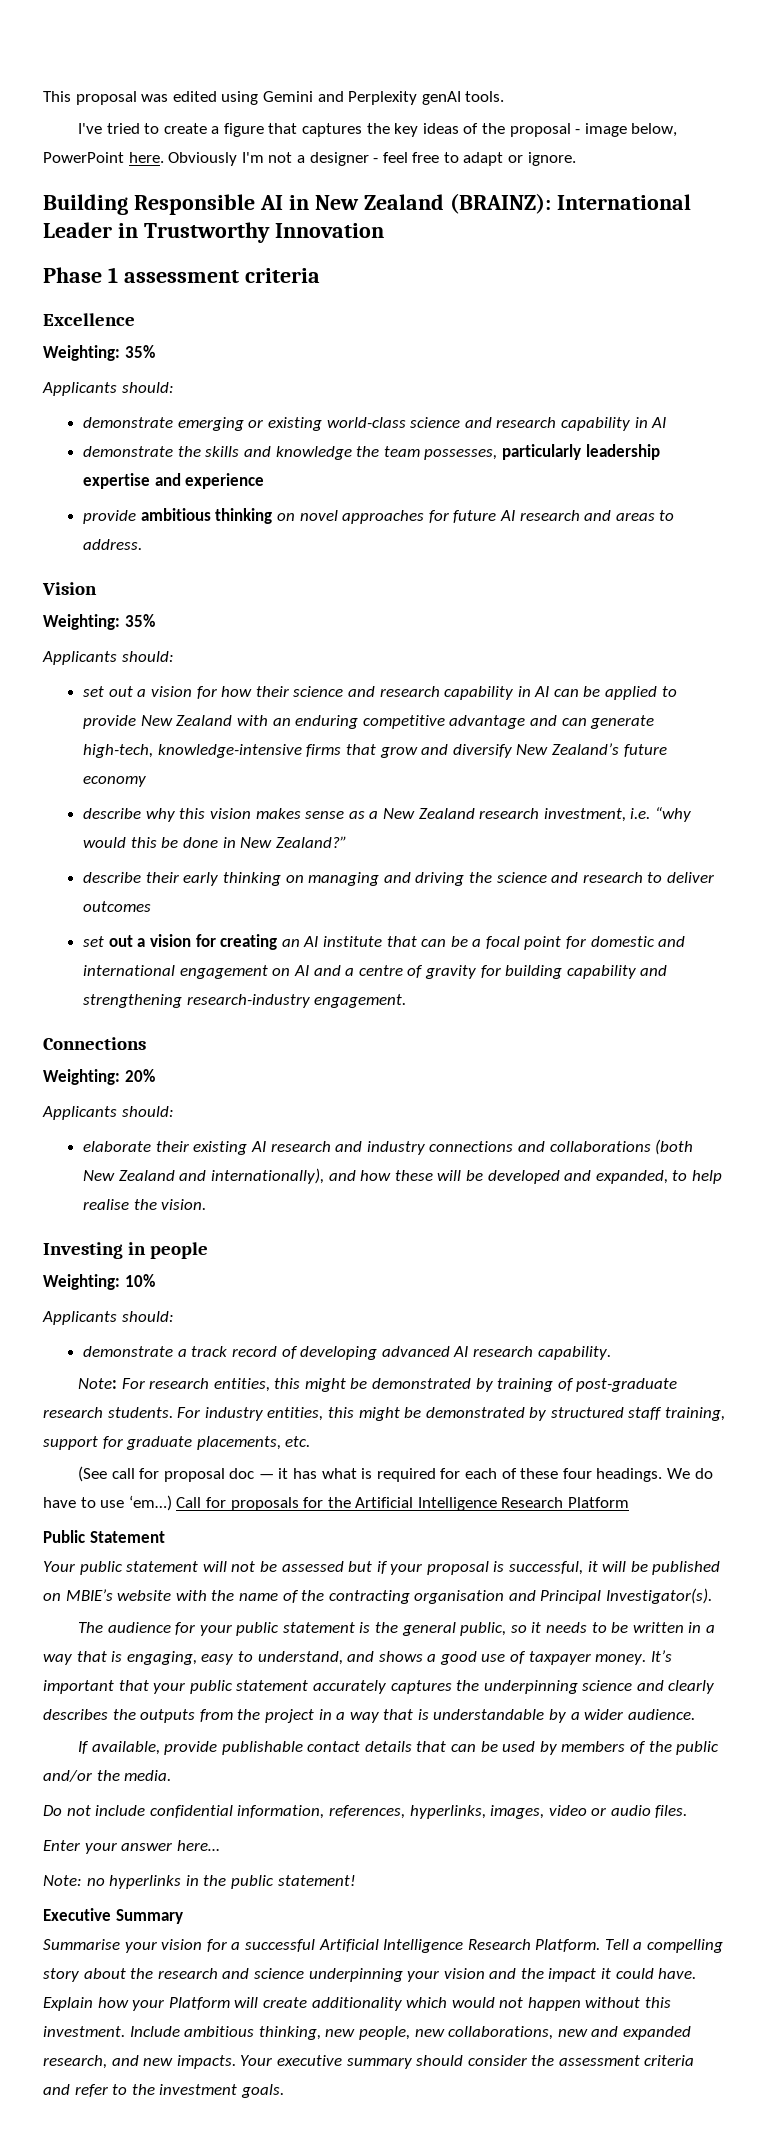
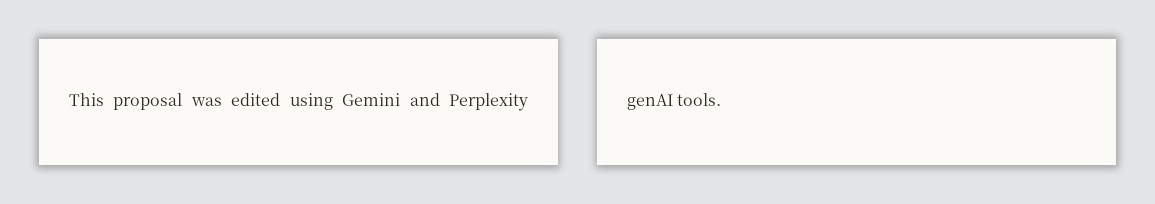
[77,123,678,137] [43,152,576,166] [43,193,691,215] [43,222,384,243] [43,267,320,283] [43,313,135,326] [43,345,155,361] [42,382,174,396] [83,417,667,431] [83,444,660,460] [83,473,265,489] [83,508,675,524] [83,539,143,550] [42,582,97,595] [43,614,155,630] [42,651,174,665] [83,686,677,700] [83,715,655,729] [83,743,667,758] [83,776,147,787] [83,807,691,822] [83,836,347,848] [83,872,714,886] [83,901,152,912] [83,934,686,950] [83,965,668,979] [83,994,407,1008] [43,1037,146,1050] [43,1069,155,1085] [42,1106,174,1120] [83,1139,694,1155] [83,1168,722,1184] [83,1199,207,1210] [43,1242,209,1259] [43,1274,155,1290] [42,1311,174,1325] [83,1346,611,1360] [77,1378,678,1392] [43,1407,726,1421] [43,1436,311,1450] [77,1466,713,1482] [43,1495,630,1511] [43,1530,165,1543] [43,1561,721,1575] [43,1588,713,1604] [77,1622,715,1636] [43,1650,672,1665] [43,1680,715,1694] [43,1709,695,1723] [77,1741,720,1755] [43,1770,172,1782] [43,1805,688,1819] [43,1840,220,1854] [43,1875,356,1889] [43,1908,183,1924] [43,1939,724,1953] [43,1968,697,1982] [43,1997,672,2011] [43,2026,691,2040] [43,2055,695,2069] [43,2084,284,2098] // I've tried to create a figure that captures the key ideas of the proposal - image below, PowerPoint here. Obviously I'm not a designer - feel free to adapt or ignore. // Building Responsible AI in New Zealand (BRAINZ): International Leader in Trustworthy Innovation // Phase 1 assessment criteria // Excellence // Weighting: 35% // Applicants should: // demonstrate emerging or existing world-class science and research capability in AI // demonstrate the skills and knowledge the team possesses, particularly leadership expertise and experience // provide ambitious thinking on novel approaches for future AI research and areas to address. // Vision // Weighting: 35% // Applicants should: // set out a vision for how their science and research capability in AI can be applied to provide New Zealand with an enduring competitive advantage and can generate high-tech, knowledge-intensive firms that grow and diversify New Zealand’s future economy // describe why this vision makes sense as a New Zealand research investment, i.e. “why would this be done in New Zealand?” // describe their early thinking on managing and driving the science and research to deliver outcomes // set out a vision for creating an AI institute that can be a focal point for domestic and international engagement on AI and a centre of gravity for building capability and strengthening research-industry engagement. // Connections // Weighting: 20% // Applicants should: // elaborate their existing AI research and industry connections and collaborations (both New Zealand and internationally), and how these will be developed and expanded, to help realise the vision. // Investing in people // Weighting: 10% // Applicants should: // demonstrate a track record of developing advanced AI research capability. // Note: For research entities, this might be demonstrated by training of post-graduate research students. For industry entities, this might be demonstrated by structured staff training, support for graduate placements, etc. // (See call for proposal doc — it has what is required for each of these four headings. We do have to use ‘em…) Call for proposals for the Artificial Intelligence Research Platform // Public Statement // Your public statement will not be assessed but if your proposal is successful, it will be published on MBIE’s website with the name of the contracting organisation and Principal Investigator(s). // The audience for your public statement is the general public, so it needs to be written in a way that is engaging, easy to understand, and shows a good use of taxpayer money. It’s important that your public statement accurately captures the underpinning science and clearly describes the outputs from the project in a way that is understandable by a wider audience. // If available, provide publishable contact details that can be used by members of the public and/or the media. // Do not include confidential information, references, hyperlinks, images, video or audio files. // Enter your answer here… // Note: no hyperlinks in the public statement! // Executive Summary // Summarise your vision for a successful Artificial Intelligence Research Platform. Tell a compelling story about the research and science underpinning your vision and the impact it could have. Explain how your Platform will create additionality which would not happen without this investment. Include ambitious thinking, new people, new collaborations, new and expanded research, and new impacts. Your executive summary should consider the assessment criteria and refer to the investment goals. -> (722, 99) none

